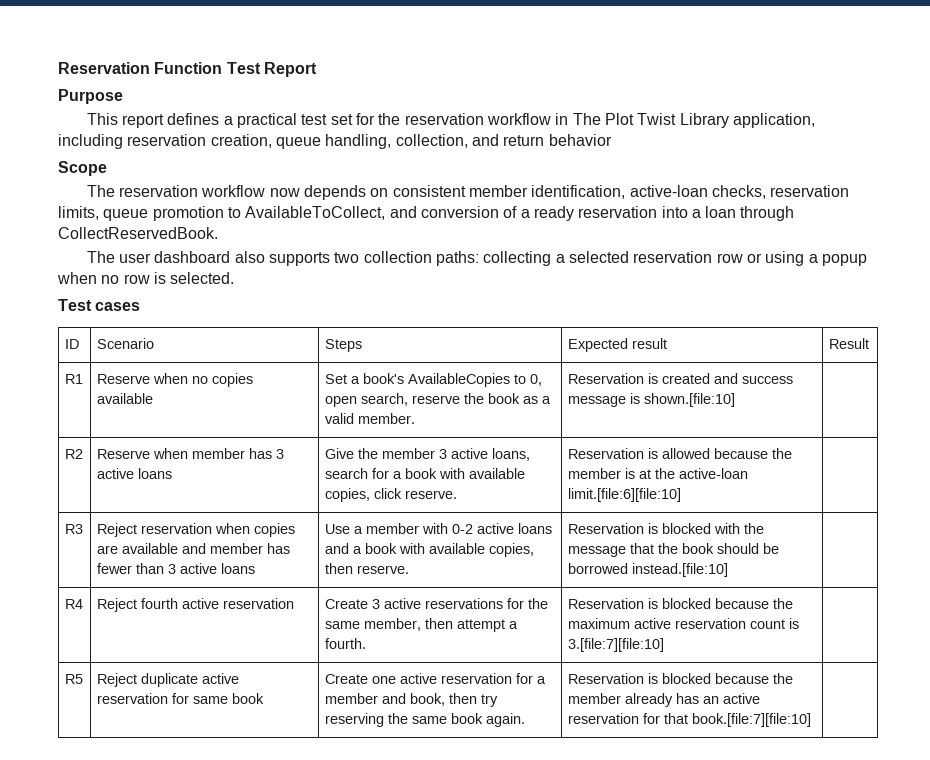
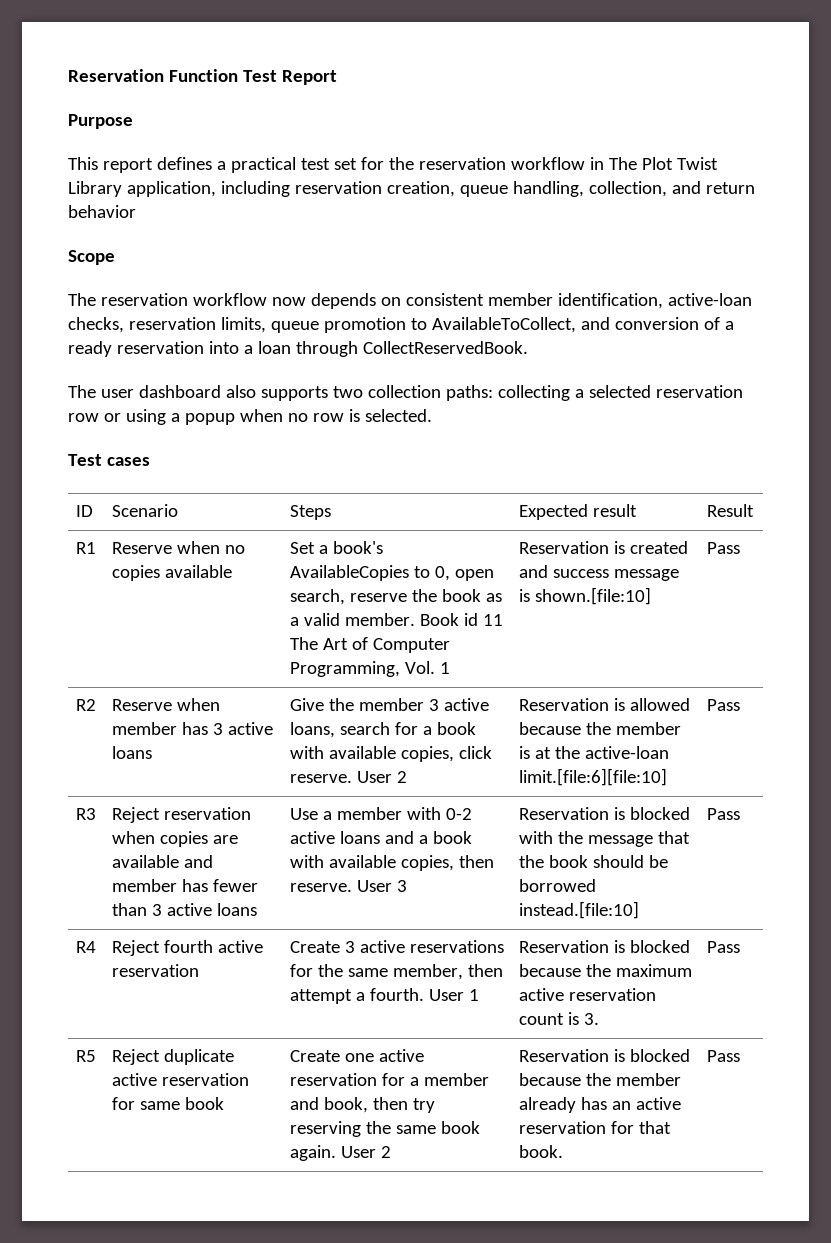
(415, 418) none -> [419,613,503,626] [289,637,450,653] [289,661,450,677] Book id 11 The Art of Computer Programming, Vol. 1
(735, 400) none -> [706,542,740,554] Pass
(457, 494) none -> [356,771,407,783] User 2
(681, 495) none -> [706,699,740,711] Pass
(409, 569) none -> [356,880,407,892] User 3
(728, 570) none -> [706,808,740,820] Pass
(366, 643) none -> [428,989,479,1001] User 1
[567,638,664,652] 3.[file:7][file:10] | -> [583,1013,599,1025] [706,941,740,953] 3. | Pass
(525, 720) none -> [340,1146,391,1158] User 2
[691,713,811,727] book.[file:7][file:10] | -> [518,1145,563,1158] [706,1050,740,1062] book. | Pass

